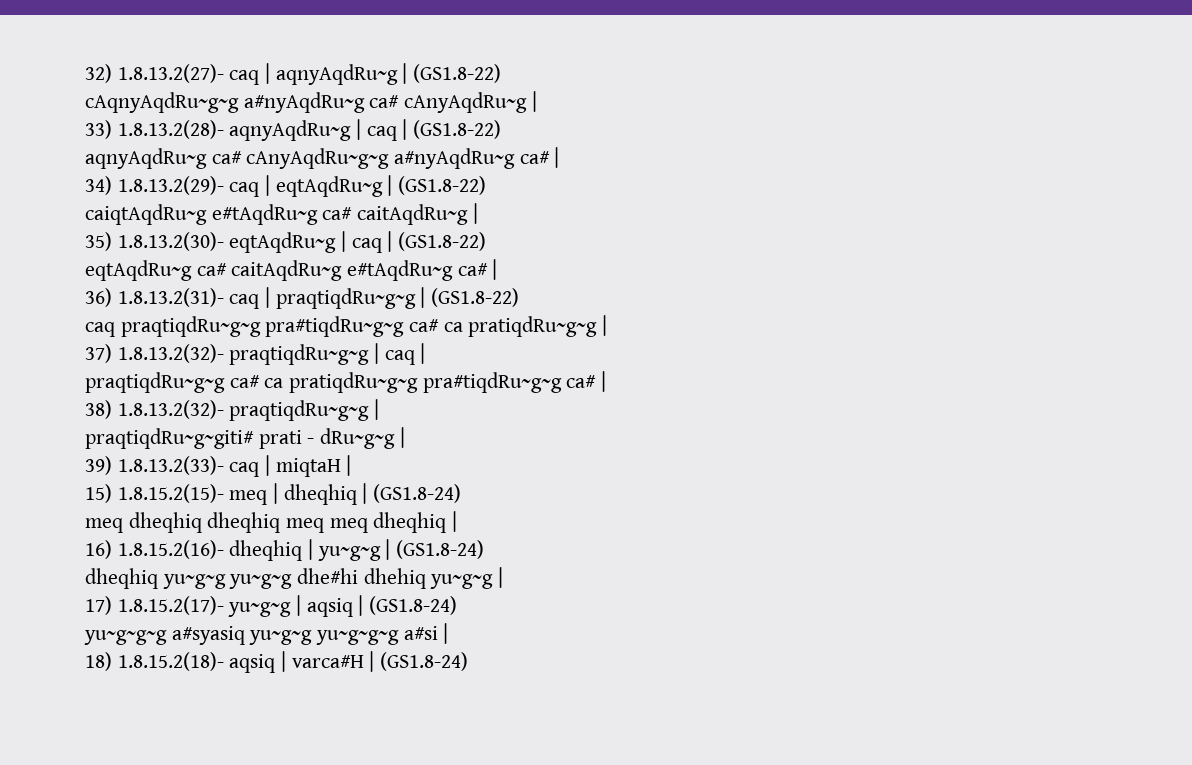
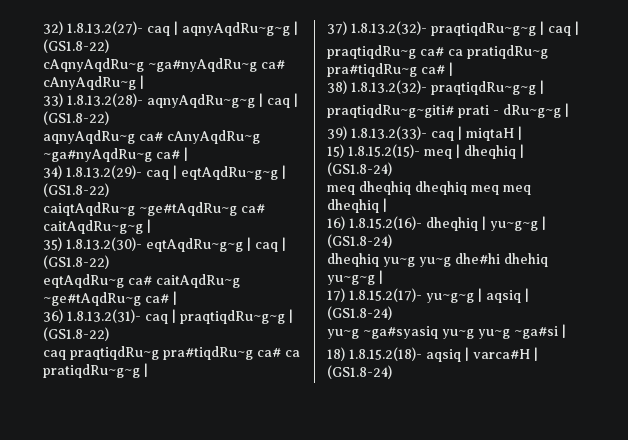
[275,63,502,85] [85,92,365,113] aqnyAqdRu~g | (GS1.8-22) // cAqnyAqdRu~g~g a#nyAqdRu~g -> [182,21,298,36] [43,39,109,53] [43,58,257,72] aqnyAqdRu~g~g | (GS1.8-22) // cAqnyAqdRu~g ~ga#nyAqdRu~g
[229,120,352,141] aqnyAqdRu~g -> [147,94,255,108] aqnyAqdRu~g~g
[246,148,516,169] cAnyAqdRu~g~g a#nyAqdRu~g -> [167,130,260,144] [43,148,152,162] cAnyAqdRu~g ~ga#nyAqdRu~g
[275,176,383,197] eqtAqdRu~g -> [181,166,278,180] eqtAqdRu~g~g
[211,204,469,225] e#tAqdRu~g ca# caitAqdRu~g -> [139,202,265,216] [43,220,143,234] ~ge#tAqdRu~g ca# caitAqdRu~g~g
[229,232,337,253] eqtAqdRu~g -> [146,238,243,252] eqtAqdRu~g~g
[347,260,454,281] e#tAqdRu~g -> [43,292,141,306] ~ge#tAqdRu~g
[120,316,405,337] praqtiqdRu~g~g pra#tiqdRu~g~g -> [70,346,253,360] praqtiqdRu~g pra#tiqdRu~g
[85,372,562,393] praqtiqdRu~g~g ca# ca pratiqdRu~g~g pra#tiqdRu~g~g -> [327,45,548,59] [327,63,417,77] praqtiqdRu~g ca# ca pratiqdRu~g pra#tiqdRu~g
[162,574,293,589] yu~g~g yu~g~g -> [383,257,451,267] yu~g yu~g
[84,626,438,645] yu~g~g~g a#syasiq yu~g~g yu~g~g~g a#si -> [327,326,558,339] yu~g ~ga#syasiq yu~g yu~g ~ga#si

